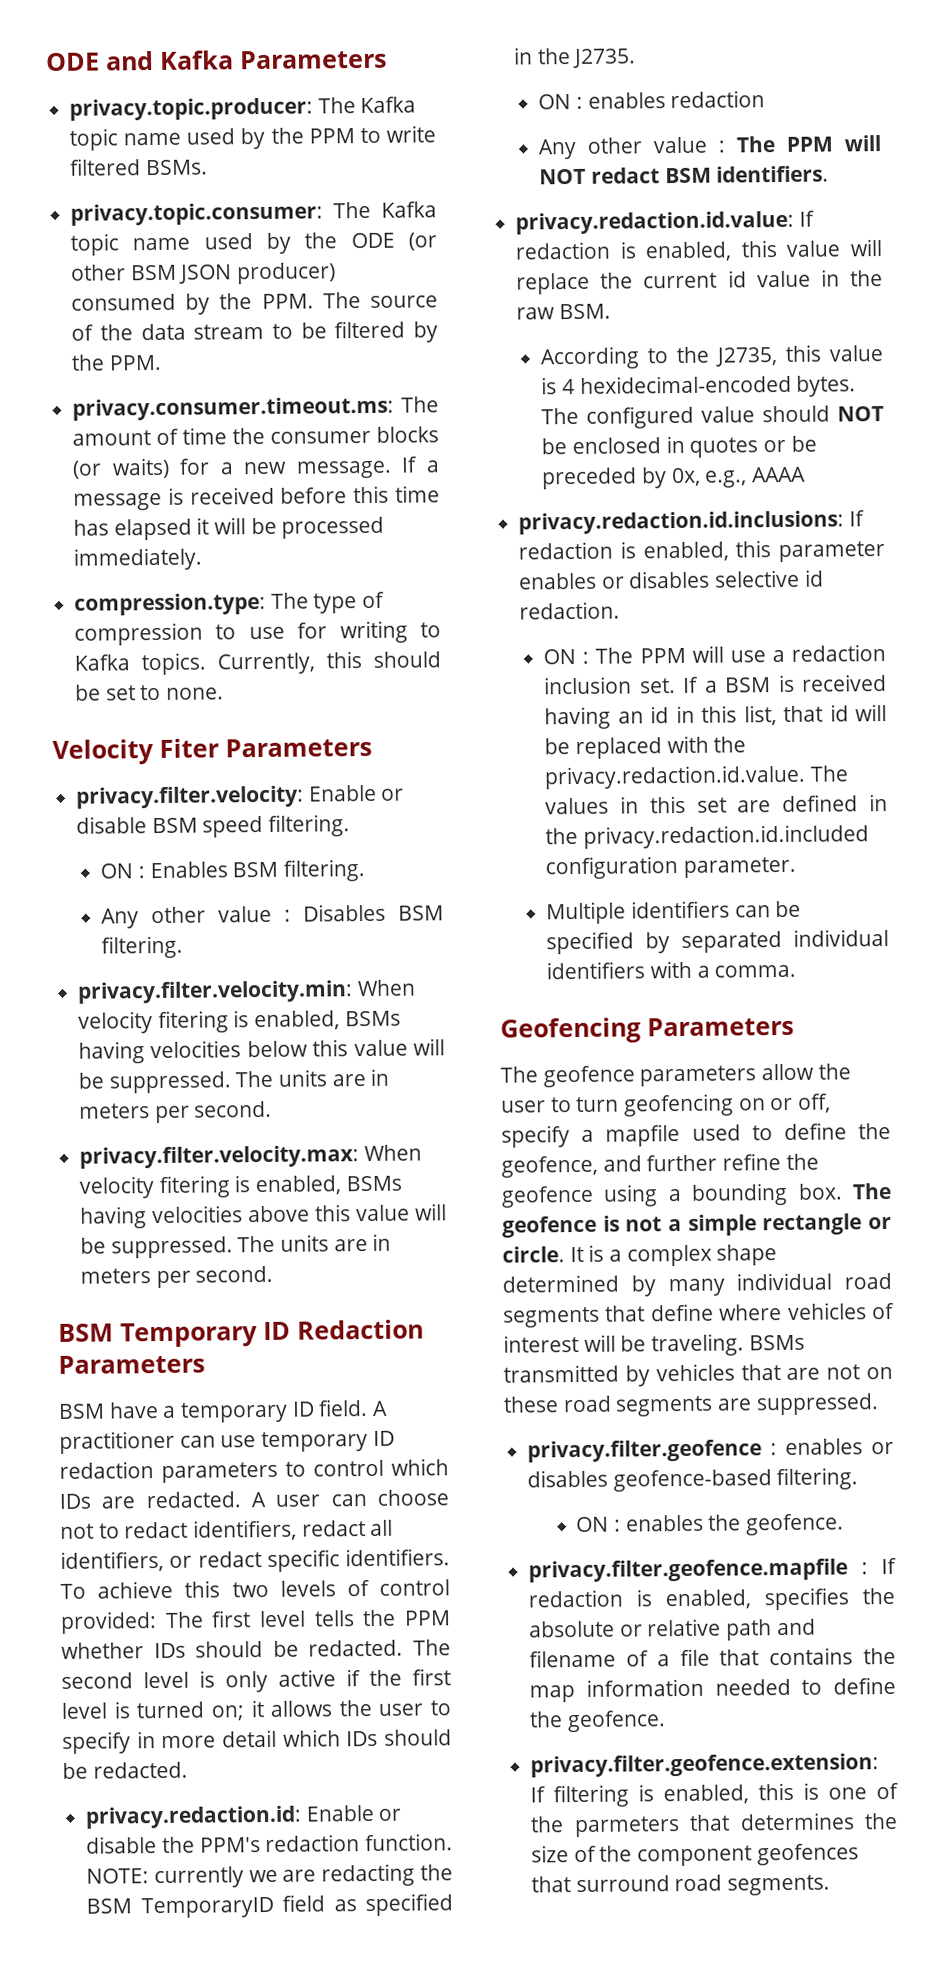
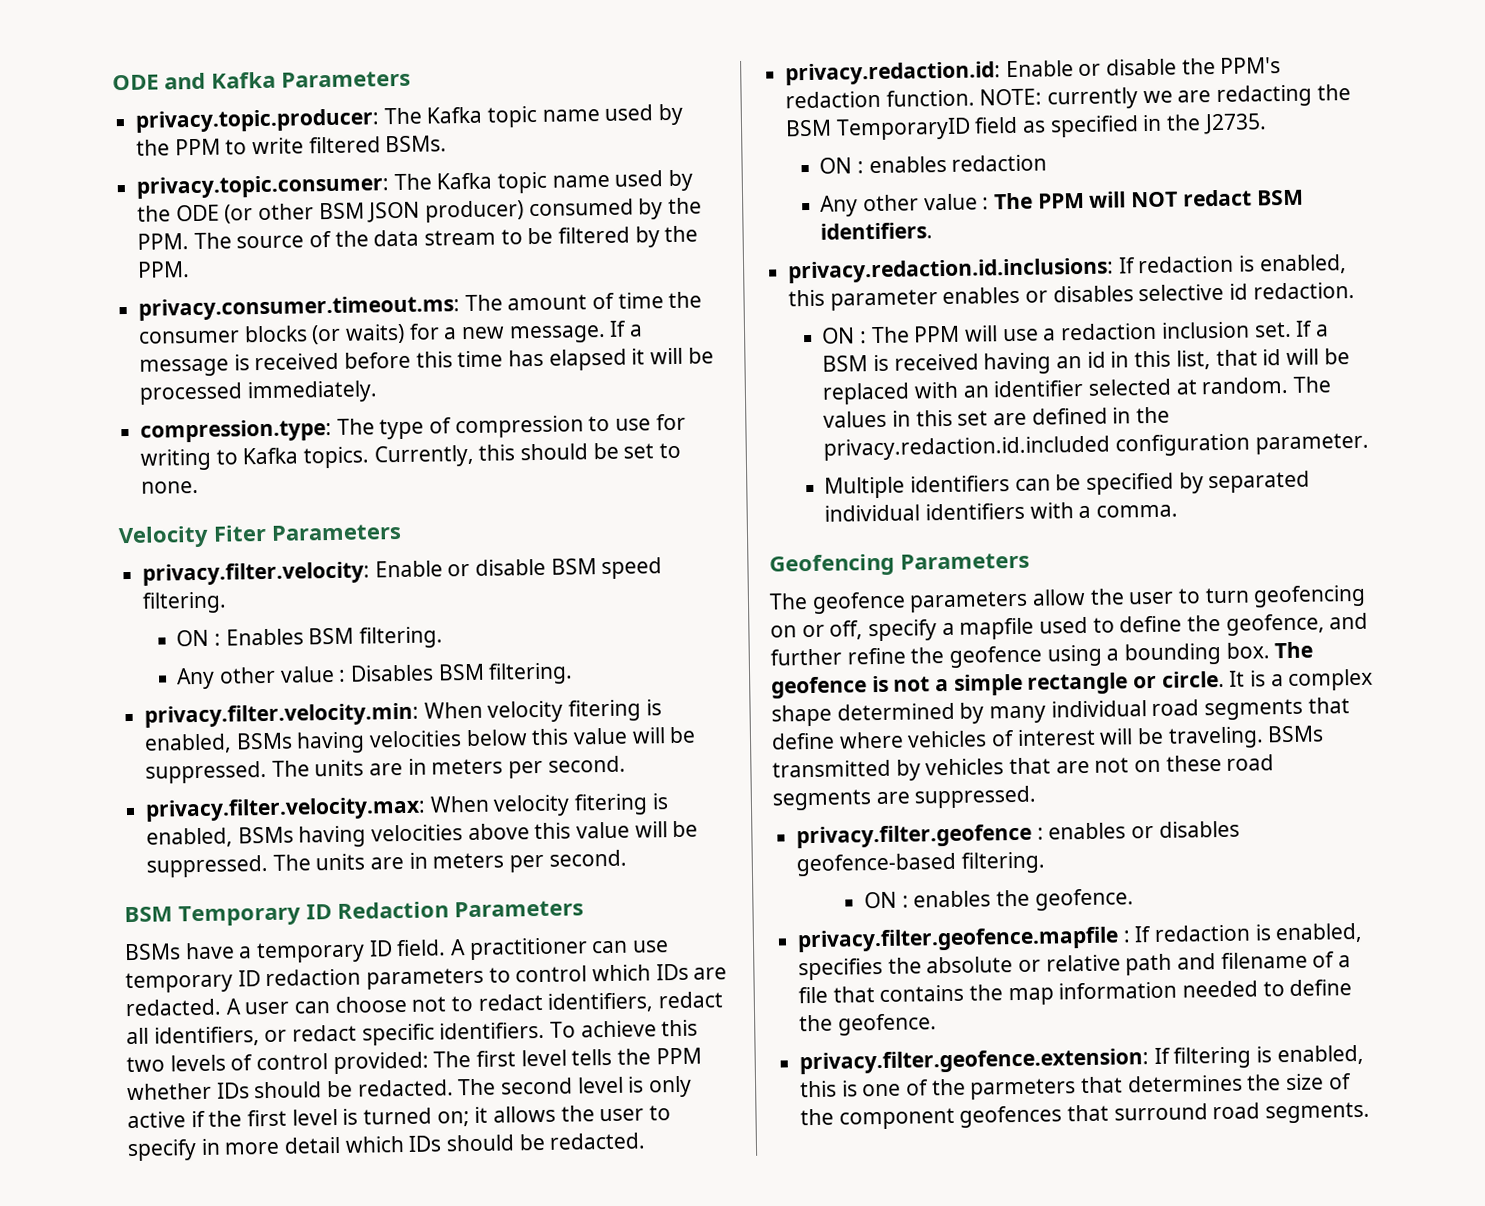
[58,1403,105,1419] BSM -> [124,943,181,961] BSMs
[515,210,815,235] [515,239,882,262] [516,269,883,295] [516,303,611,320] [540,344,883,370] [541,374,857,397] [541,405,885,429] [541,435,817,458] [542,466,806,490] // privacy.redaction.id.value: If redaction is enabled, this value will replace the current id value in the raw BSM. // According to the J2735, this value is 4 hexidecimal-encoded bytes. The configured value should NOT be enclosed in quotes or be preceded by 0x, e.g., AAAA -> (934, 231) none
[713,736,747,753] [544,764,807,790] the privacy.redaction.id.value. -> [962,376,1289,398] an identifier selected at random.

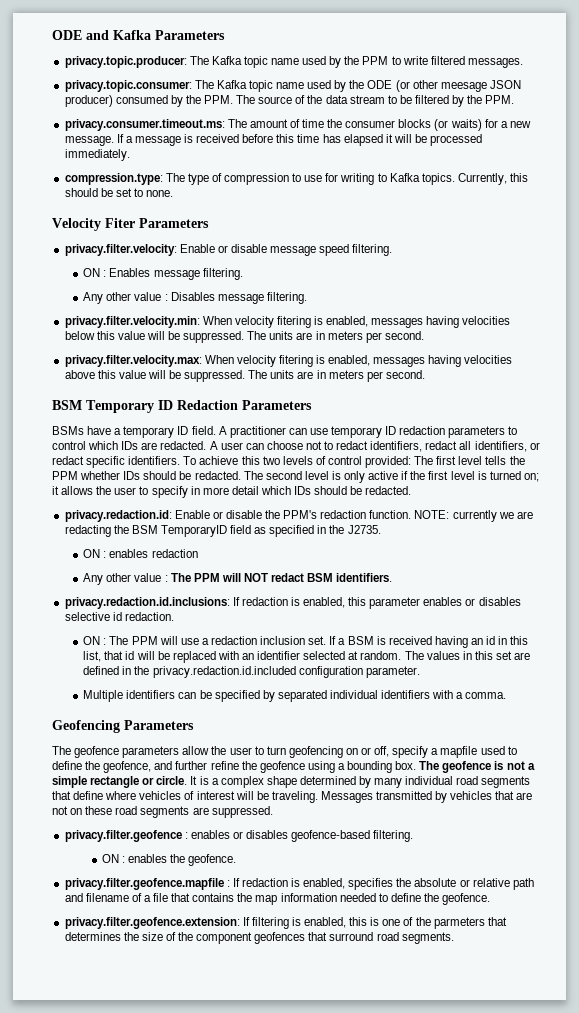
[385,135,448,153] BSMs. -> [467,58,523,68] messages.
[318,202,365,220] BSM -> [440,82,487,92] meesage
[550,558,597,575] BSM -> [270,246,317,256] message
[308,627,355,645] BSM -> [153,270,200,280] message
[437,663,485,681] BSM -> [217,294,264,304] message
[235,732,293,750] BSMs -> [371,318,424,328] messages
[237,826,294,844] BSMs -> [373,357,426,367] messages
[1267,725,1325,743] BSMs -> [320,791,373,803] Messages

